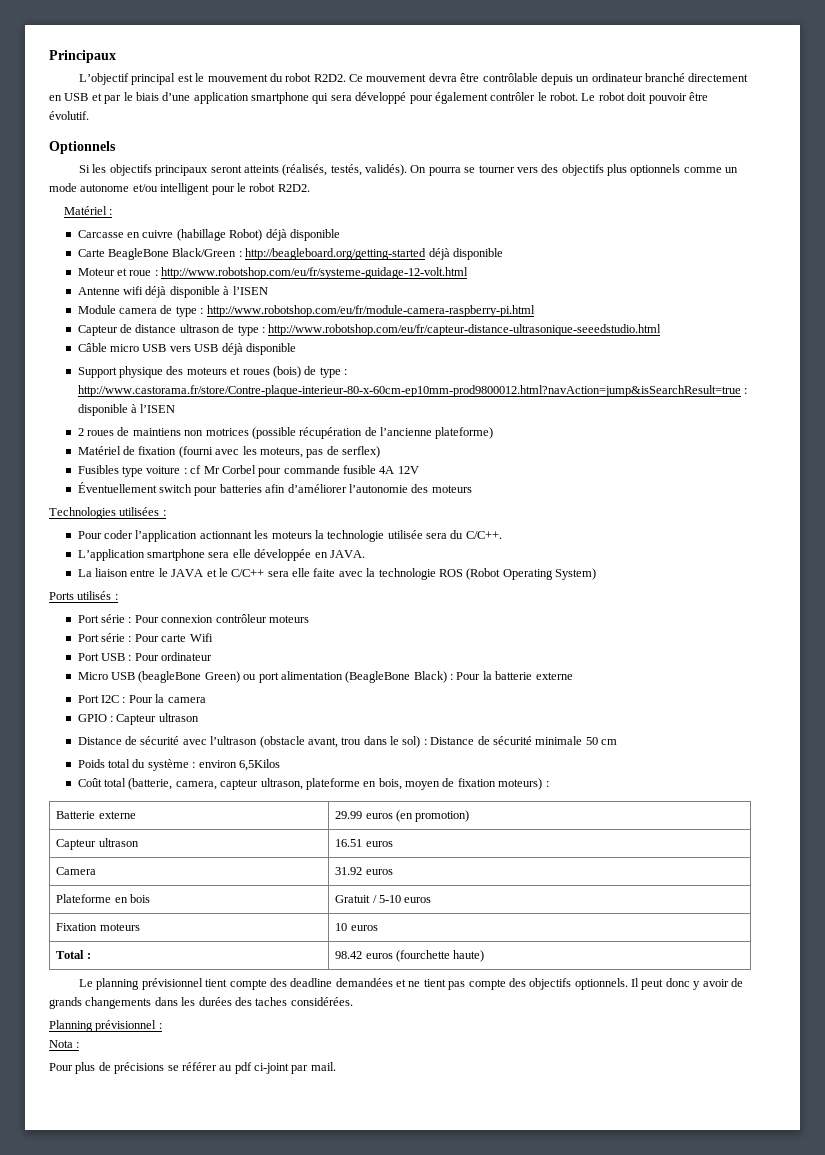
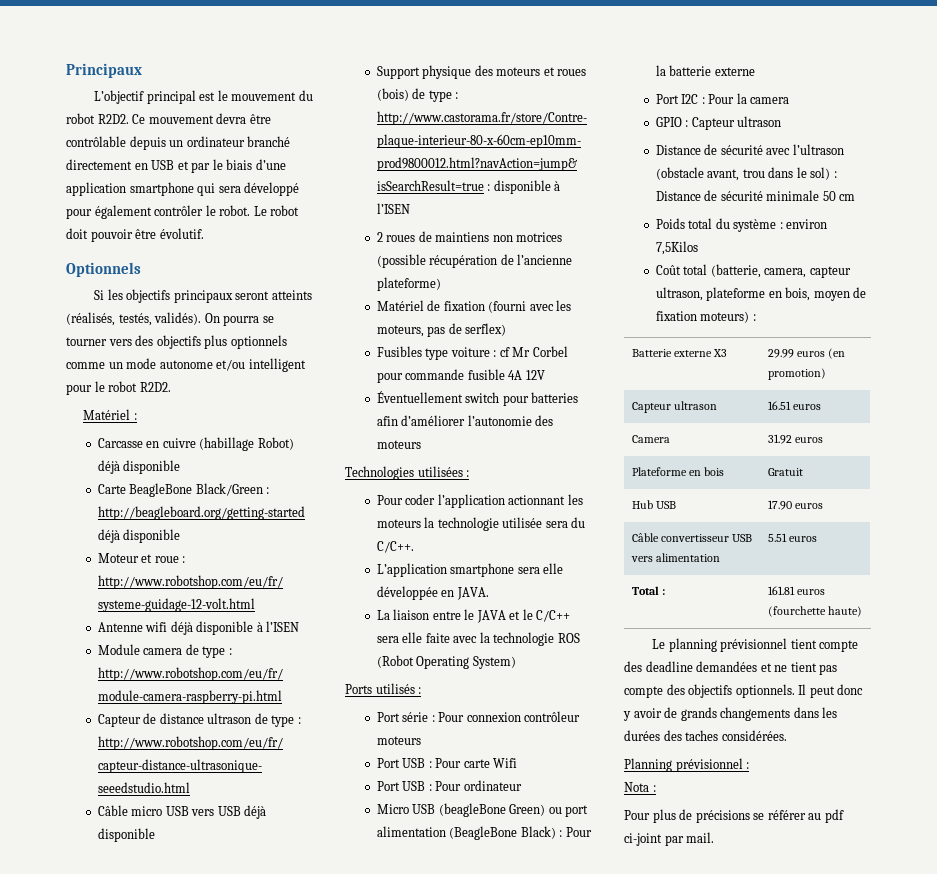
[101,633,126,642] série -> [402,758,426,768] USB
[238,759,280,771] 6,5Kilos -> [655,241,698,255] 7,5Kilos
(136, 815) none -> [713,349,728,357] X3
[372,895,432,903] [56,923,140,931] [335,923,348,931] / 5-10 euros // Fixation moteurs | 10 -> [631,500,677,509] [767,500,824,510] [631,533,753,542] [630,553,721,562] [767,533,787,542] // Hub USB | 17.90 euros // Câble convertisseur USB vers alimentation | 5.51
[335,951,363,959] 98.42 -> [767,586,795,595] 161.81

